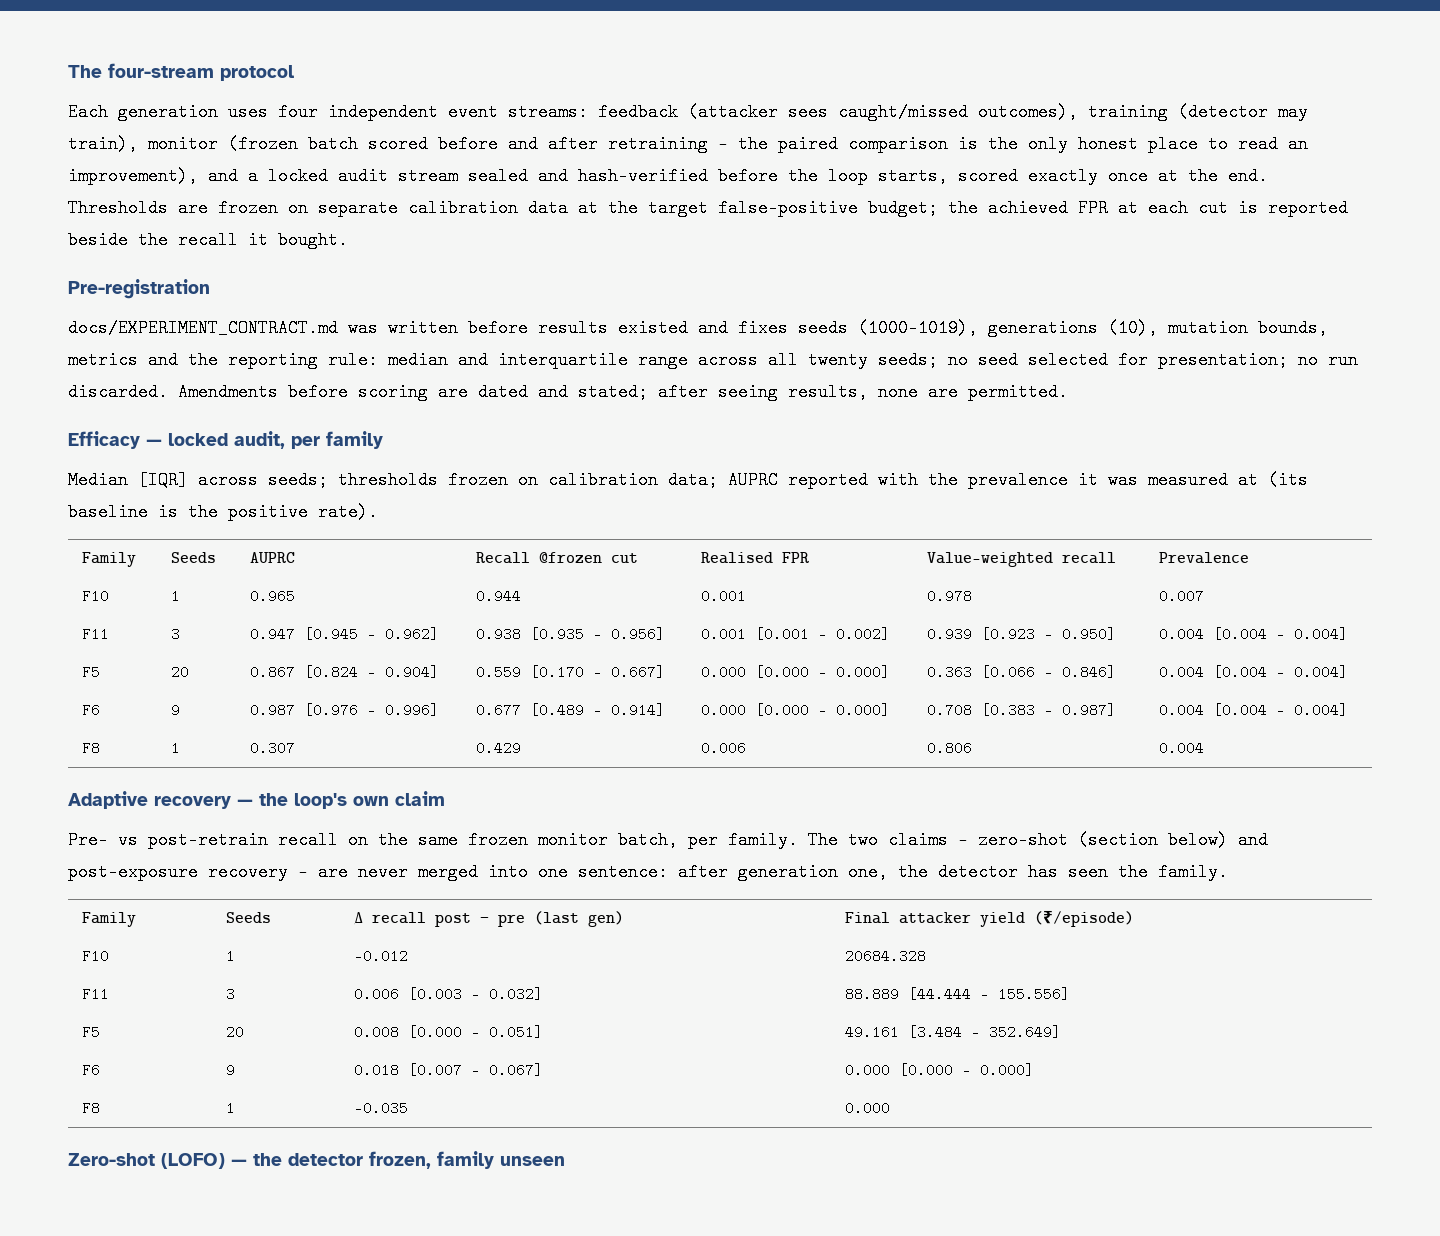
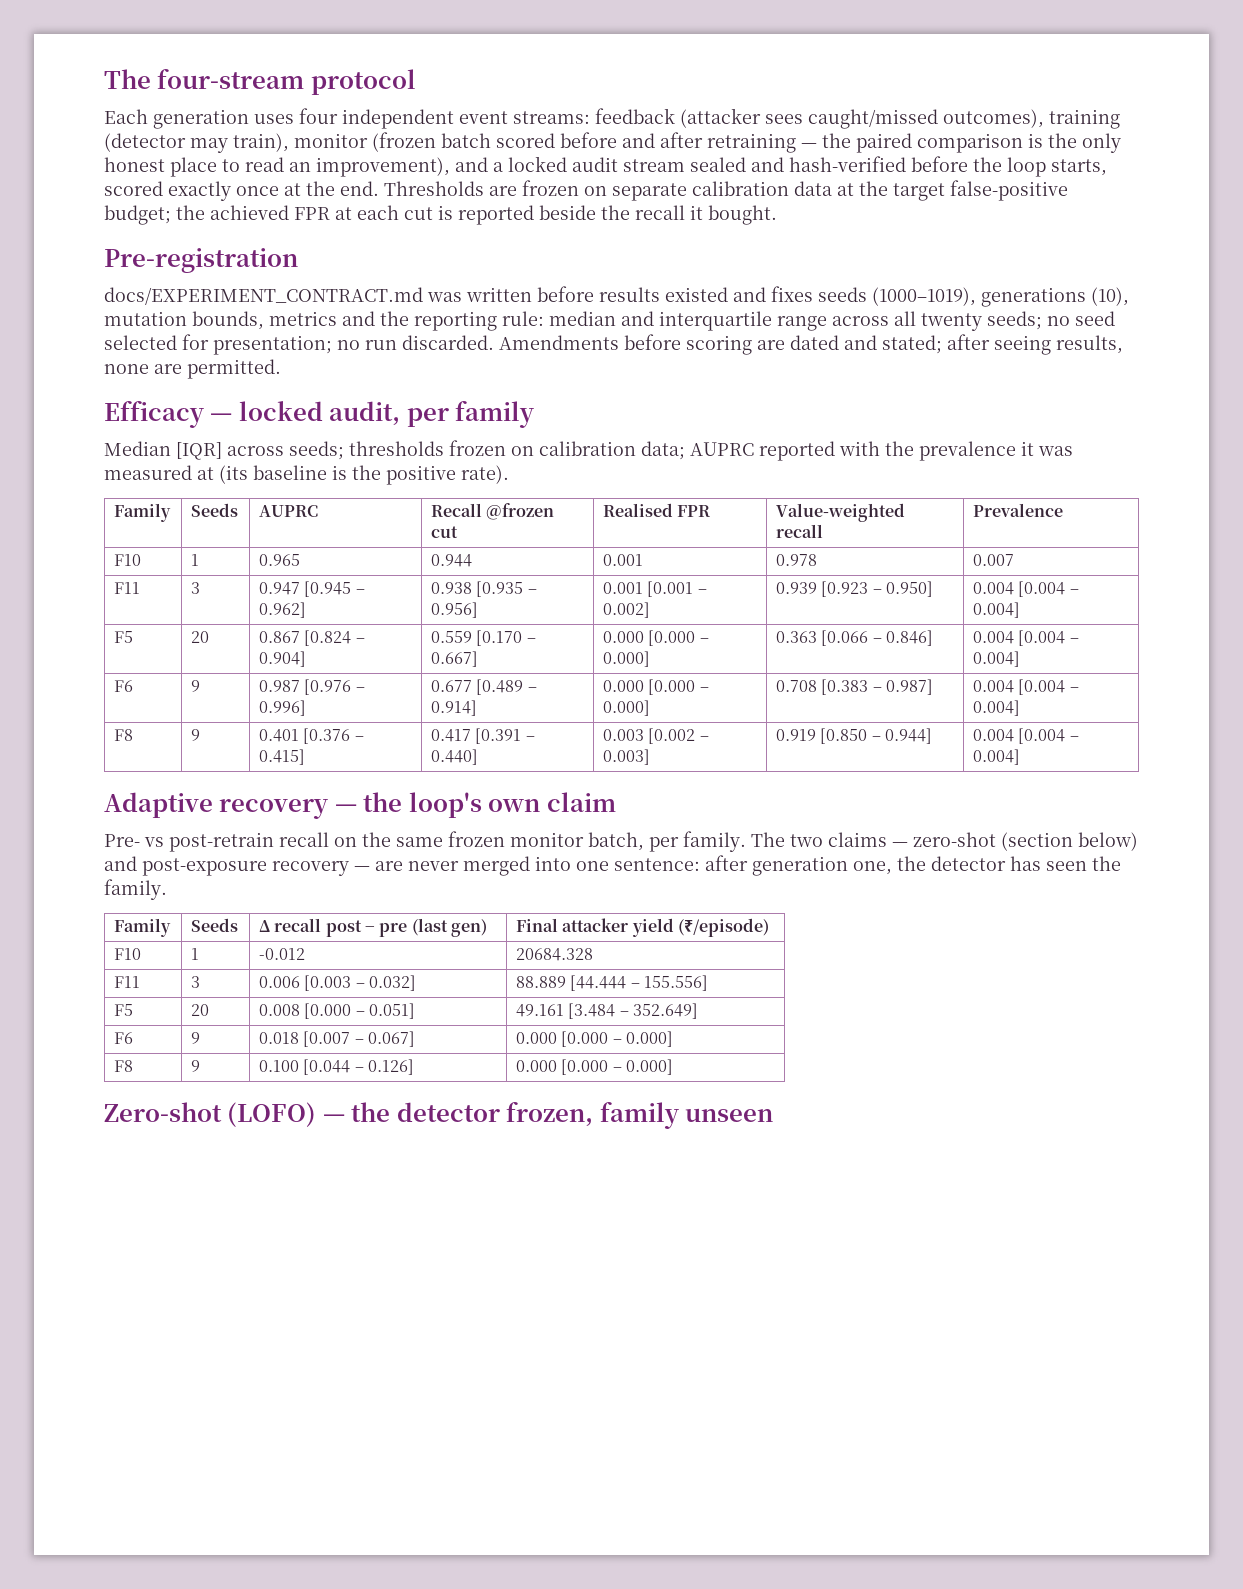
[170,741,180,755] [249,741,295,755] [475,741,521,755] [700,741,746,755] [926,741,972,755] [1158,741,1204,755] 1 | 0.307 | 0.429 | 0.006 | 0.806 | 0.004 -> [191,729,201,741] [259,728,364,744] [259,749,306,765] [431,728,535,744] [431,749,479,765] [603,728,709,744] [603,749,651,765] [776,728,933,744] [973,728,1079,744] [973,749,1021,765] 9 | 0.401 [0.376 – 0.415] | 0.417 [0.391 – 0.440] | 0.003 [0.002 – 0.003] | 0.919 [0.850 – 0.944] | 0.004 [0.004 – 0.004]
[225,1101,235,1115] [353,1101,408,1115] [844,1101,890,1115] 1 | -0.035 | 0.000 -> [191,1060,201,1072] [259,1059,415,1075] [516,1059,674,1075] 9 | 0.100 [0.044 – 0.126] | 0.000 [0.000 – 0.000]

